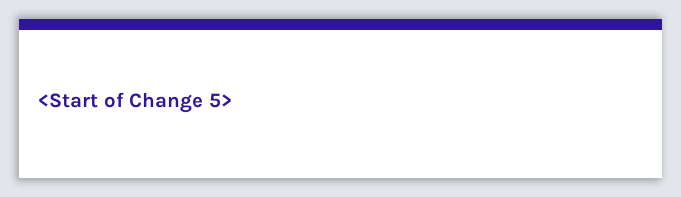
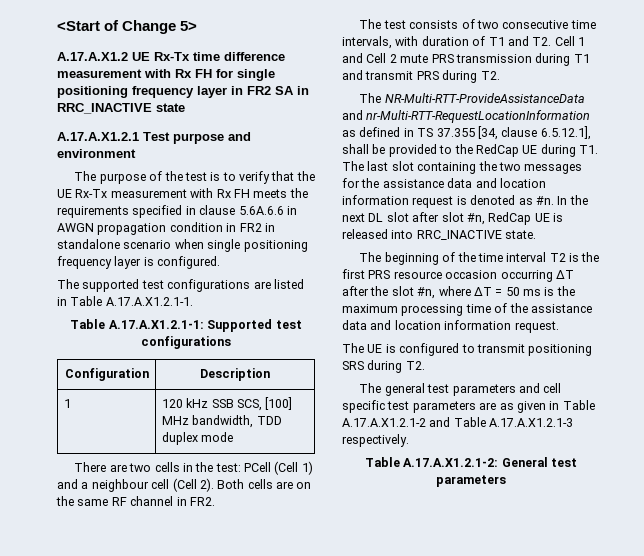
(232, 100) none -> [57,52,285,61] [57,69,275,81] [57,86,309,98] [57,103,185,114] [57,132,251,144] [57,149,136,158] [74,171,315,184] [57,188,308,198] [57,205,297,218] [57,222,275,235] [57,239,308,252] [57,256,221,269] [57,279,304,292] [57,296,193,306] [70,319,302,332] [141,336,231,349] [64,368,149,381] [200,368,270,381] [63,399,71,408] [161,397,293,411] [161,415,282,428] [161,432,234,445] [74,461,313,475] [57,478,312,492] [56,496,215,506] [359,19,596,29] [342,36,585,49] [342,53,590,66] [342,70,500,83] [359,93,585,103] [342,110,591,123] [342,126,591,140] [342,144,598,157] [342,161,583,174] [342,178,546,188] [342,195,588,208] [342,212,563,225] [342,229,537,240] [359,252,600,265] [342,269,574,282] [342,286,575,299] [342,303,592,316] [342,320,559,333] [342,343,593,356] [342,360,425,373] [359,383,562,396] [342,400,595,413] [342,417,574,427] [342,434,409,447] [364,457,578,467] [436,475,506,487] // A.17.A.X1.2 UE Rx-Tx time difference measurement with Rx FH for single positioning frequency layer in FR2 SA in RRC_INACTIVE state // A.17.A.X1.2.1 Test purpose and environment // The purpose of the test is to verify that the UE Rx-Tx measurement with Rx FH meets the requirements specified in clause 5.6A.6.6 in AWGN propagation condition in FR2 in standalone scenario when single positioning frequency layer is configured. // The supported test configurations are listed in Table A.17.A.X1.2.1-1. // Table A.17.A.X1.2.1-1: Supported test configurations // Configuration | Description // 1 | 120 kHz SSB SCS, [100] MHz bandwidth, TDD duplex mode // There are two cells in the test: PCell (Cell 1) and a neighbour cell (Cell 2). Both cells are on the same RF channel in FR2. // The test consists of two consecutive time intervals, with duration of T1 and T2. Cell 1 and Cell 2 mute PRS transmission during T1 and transmit PRS during T2. // The NR-Multi-RTT-ProvideAssistanceData and nr-Multi-RTT-RequestLocationInformation as defined in TS 37.355 [34, clause 6.5.12.1], shall be provided to the RedCap UE during T1. The last slot containing the two messages for the assistance data and location information request is denoted as #n. In the next DL slot after slot #n, RedCap UE is released into RRC_INACTIVE state. // The beginning of the time interval T2 is the first PRS resource occasion occurring ΔT after the slot #n, where ΔT = 50 ms is the maximum processing time of the assistance data and location information request. // The UE is configured to transmit positioning SRS during T2. // The general test parameters and cell specific test parameters are as given in Table A.17.A.X1.2.1-2 and Table A.17.A.X1.2.1-3 respectively. // Table A.17.A.X1.2.1-2: General test parameters

